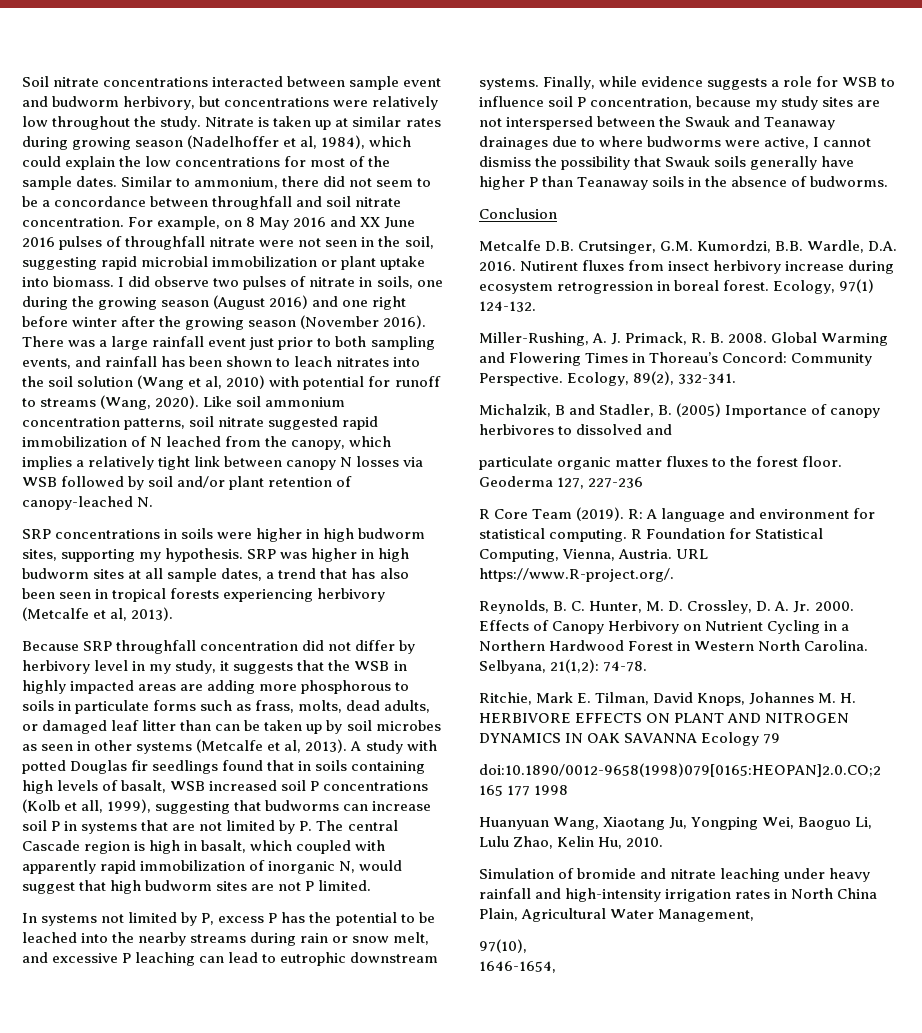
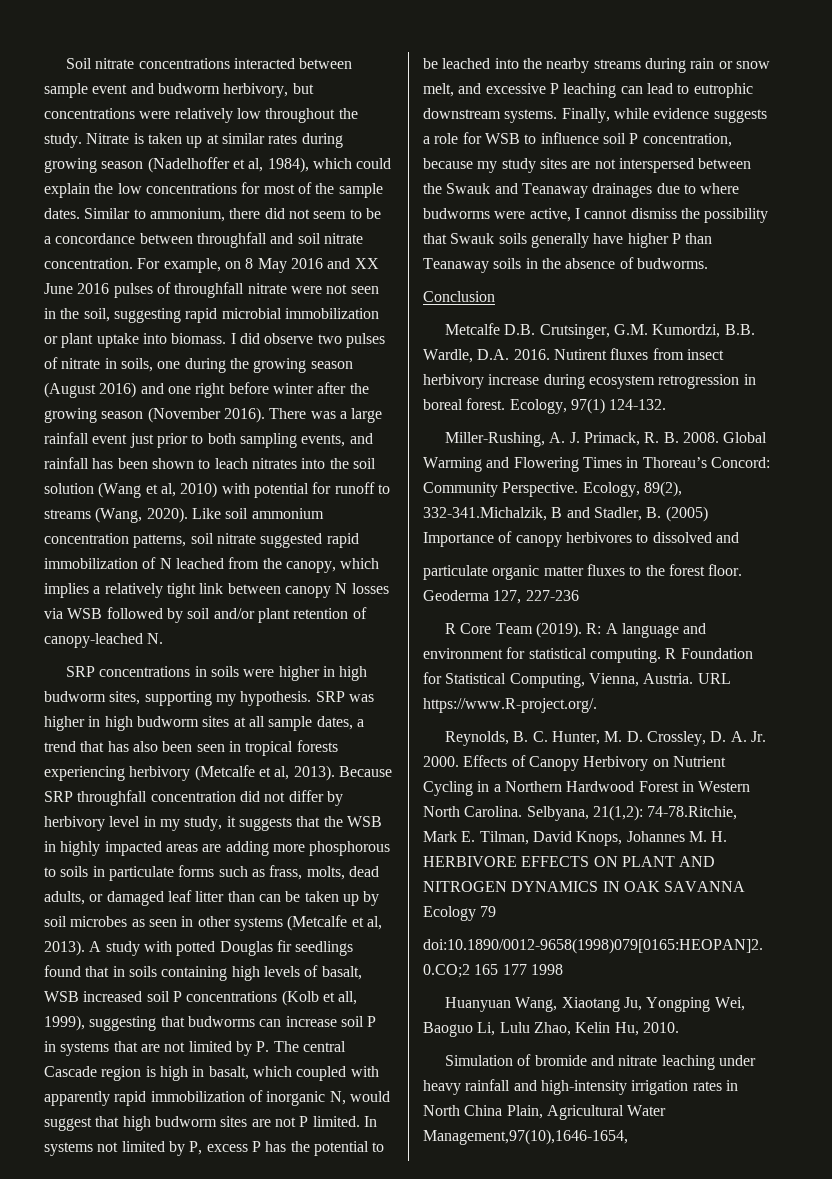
(174, 614) // -> (335, 773) none
(372, 885) // -> (360, 1121) none
[678,373,737,384] [479,404,551,417] 332-341. // Michalzik, -> [423,507,547,521] 332-341.Michalzik,
[603,661,648,672] [479,692,532,705] 74-78. // Ritchie, -> [647,806,738,820] 74-78.Ritchie,
[658,909,755,922] [479,939,527,953] [479,961,556,973] Management, // 97(10), // 1646-1654, -> [423,1129,628,1145] Management,97(10),1646-1654,

